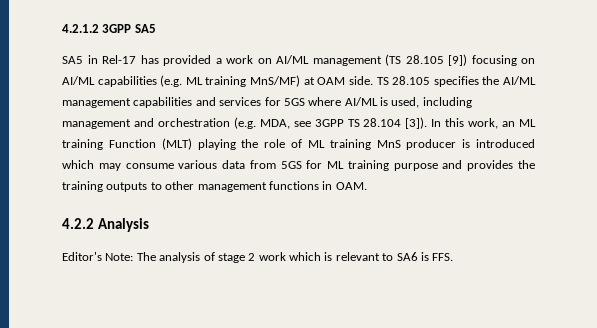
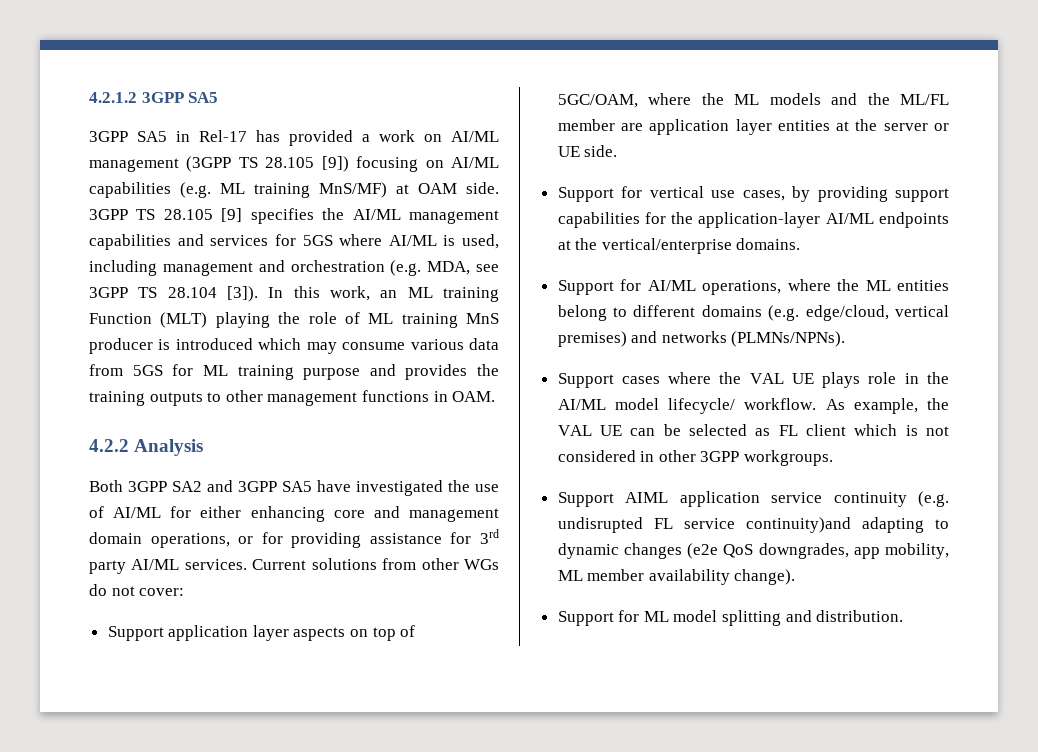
(156, 28) none -> [89,131,128,142] 3GPP
[385,54,401,66] (TS -> [186,156,258,172] (3GPP TS
[376,76,431,85] TS 28.105 -> [89,208,243,222] 3GPP TS 28.105 [9]
[62,252,454,263] Editor's Note: The analysis of stage 2 work which is relevant to SA6 is FFS. -> [89,480,499,496] [89,506,499,522] [89,529,499,548] [89,558,499,574] [89,584,185,596] [107,625,416,641] [557,93,949,108] [557,119,949,135] [557,145,618,157] [557,186,949,202] [557,212,949,228] [557,238,801,254] [557,279,949,295] [557,305,949,321] [557,331,846,347] [557,372,949,388] [557,398,949,414] [557,424,949,436] [557,450,834,466] [557,491,949,507] [557,517,949,533] [557,543,949,559] [557,569,796,585] [557,610,904,626] Both 3GPP SA2 and 3GPP SA5 have investigated the use of AI/ML for either enhancing core and management domain operations, or for providing assistance for 3rd party AI/ML services. Current solutions from other WGs do not cover: // Support application layer aspects on top of 5GC/OAM, where the ML models and the ML/FL member are application layer entities at the server or UE side. // Support for vertical use cases, by providing support capabilities for the application-layer AI/ML endpoints at the vertical/enterprise domains. // Support for AI/ML operations, where the ML entities belong to different domains (e.g. edge/cloud, vertical premises) and networks (PLMNs/NPNs). // Support cases where the VAL UE plays role in the AI/ML model lifecycle/ workflow. As example, the VAL UE can be selected as FL client which is not considered in other 3GPP workgroups. // Support AIML application service continuity (e.g. undisrupted FL service continuity)and adapting to dynamic changes (e2e QoS downgrades, app mobility, ML member availability change). // Support for ML model splitting and distribution.

